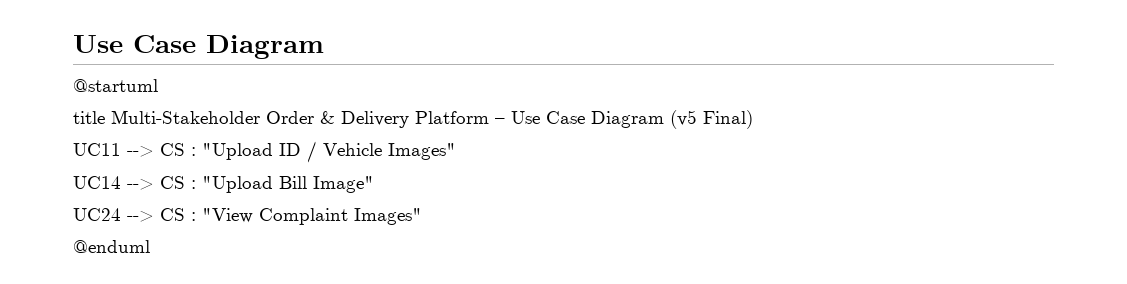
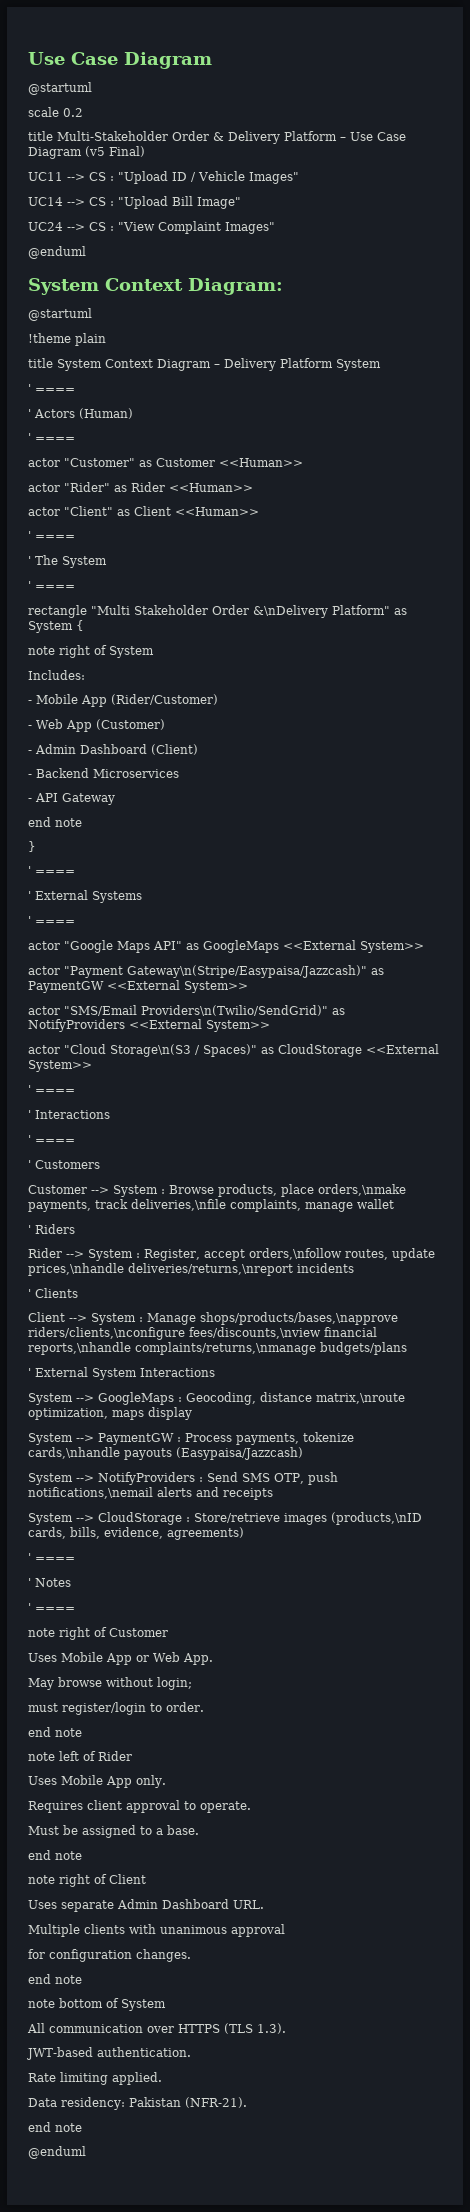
(158, 85) none -> [28,107,83,117] // scale 0.2
(150, 246) none -> [28,278,283,295] [28,308,92,321] [28,333,106,346] [28,358,381,371] [28,384,75,393] [28,408,133,419] [28,433,75,442] [28,458,303,467] [28,482,253,492] [28,506,259,516] [28,531,75,540] [28,555,107,568] [28,581,75,590] [28,605,407,618] [28,620,84,633] [28,645,154,658] [28,670,85,680] [28,694,218,707] [28,719,165,732] [28,744,198,755] [28,768,179,778] [28,793,115,805] [28,817,82,827] [28,841,36,852] [28,866,75,875] [28,890,142,903] [28,916,75,925] [28,940,424,953] [28,965,384,978] [28,980,248,993] [28,1005,345,1016] [28,1019,270,1032] [28,1044,439,1057] [28,1060,92,1072] [28,1085,75,1094] [28,1110,110,1119] [28,1135,75,1144] [28,1160,100,1169] [28,1184,406,1197] [28,1199,394,1212] [28,1224,75,1234] [28,1248,435,1261] [28,1263,354,1276] [28,1288,78,1298] [28,1312,398,1325] [28,1327,377,1340] [28,1342,407,1355] [28,1367,215,1380] [28,1392,405,1405] [28,1407,192,1420] [28,1432,354,1445] [28,1447,303,1460] [28,1472,338,1485] [28,1487,273,1500] [28,1512,422,1525] [28,1527,244,1540] [28,1553,75,1562] [28,1578,71,1587] [28,1603,75,1612] [28,1627,168,1640] [28,1652,213,1665] [28,1677,192,1690] [28,1702,204,1715] [28,1727,82,1737] [28,1751,132,1761] [28,1775,166,1788] [28,1800,251,1813] [28,1825,199,1838] [28,1850,82,1860] [28,1874,146,1887] [28,1899,264,1912] [28,1924,285,1937] [28,1949,191,1962] [28,1974,82,1984] [28,1998,166,2011] [27,2023,286,2034] [26,2047,191,2060] [28,2072,162,2085] [28,2097,247,2110] [28,2122,82,2132] [28,2146,86,2159] // System Context Diagram: // @startuml // !theme plain // title System Context Diagram – Delivery Platform System // ' ==== // ' Actors (Human) // ' ==== // actor "Customer" as Customer <<Human>> // actor "Rider" as Rider <<Human>> // actor "Client" as Client <<Human>> // ' ==== // ' The System // ' ==== // rectangle "Multi Stakeholder Order &\nDelivery Platform" as System { // note right of System // Includes: // - Mobile App (Rider/Customer) // - Web App (Customer) // - Admin Dashboard (Client) // - Backend Microservices // - API Gateway // end note // } // ' ==== // ' External Systems // ' ==== // actor "Google Maps API" as GoogleMaps <<External System>> // actor "Payment Gateway\n(Stripe/Easypaisa/Jazzcash)" as PaymentGW <<External System>> // actor "SMS/Email Providers\n(Twilio/SendGrid)" as NotifyProviders <<External System>> // actor "Cloud Storage\n(S3 / Spaces)" as CloudStorage <<External System>> // ' ==== // ' Interactions // ' ==== // ' Customers // Customer --> System : Browse products, place orders,\nmake payments, track deliveries,\nfile complaints, manage wallet // ' Riders // Rider --> System : Register, accept orders,\nfollow routes, update prices,\nhandle deliveries/returns,\nreport incidents // ' Clients // Client --> System : Manage shops/products/bases,\napprove riders/clients,\nconfigure fees/discounts,\nview financial reports,\nhandle complaints/returns,\nmanage budgets/plans // ' External System Interactions // System --> GoogleMaps : Geocoding, distance matrix,\nroute optimization, maps display // System --> PaymentGW : Process payments, tokenize cards,\nhandle payouts (Easypaisa/Jazzcash) // System --> NotifyProviders : Send SMS OTP, push notifications,\nemail alerts and receipts // System --> CloudStorage : Store/retrieve images (products,\nID cards, bills, evidence, agreements) // ' ==== // ' Notes // ' ==== // note right of Customer // Uses Mobile App or Web App. // May browse without login; // must register/login to order. // end note // note left of Rider // Uses Mobile App only. // Requires client approval to operate. // Must be assigned to a base. // end note // note right of Client // Uses separate Admin Dashboard URL. // Multiple clients with unanimous approval // for configuration changes. // end note // note bottom of System // All communication over HTTPS (TLS 1.3). // JWT-based authentication. // Rate limiting applied. // Data residency: Pakistan (NFR-21). // end note // @enduml

